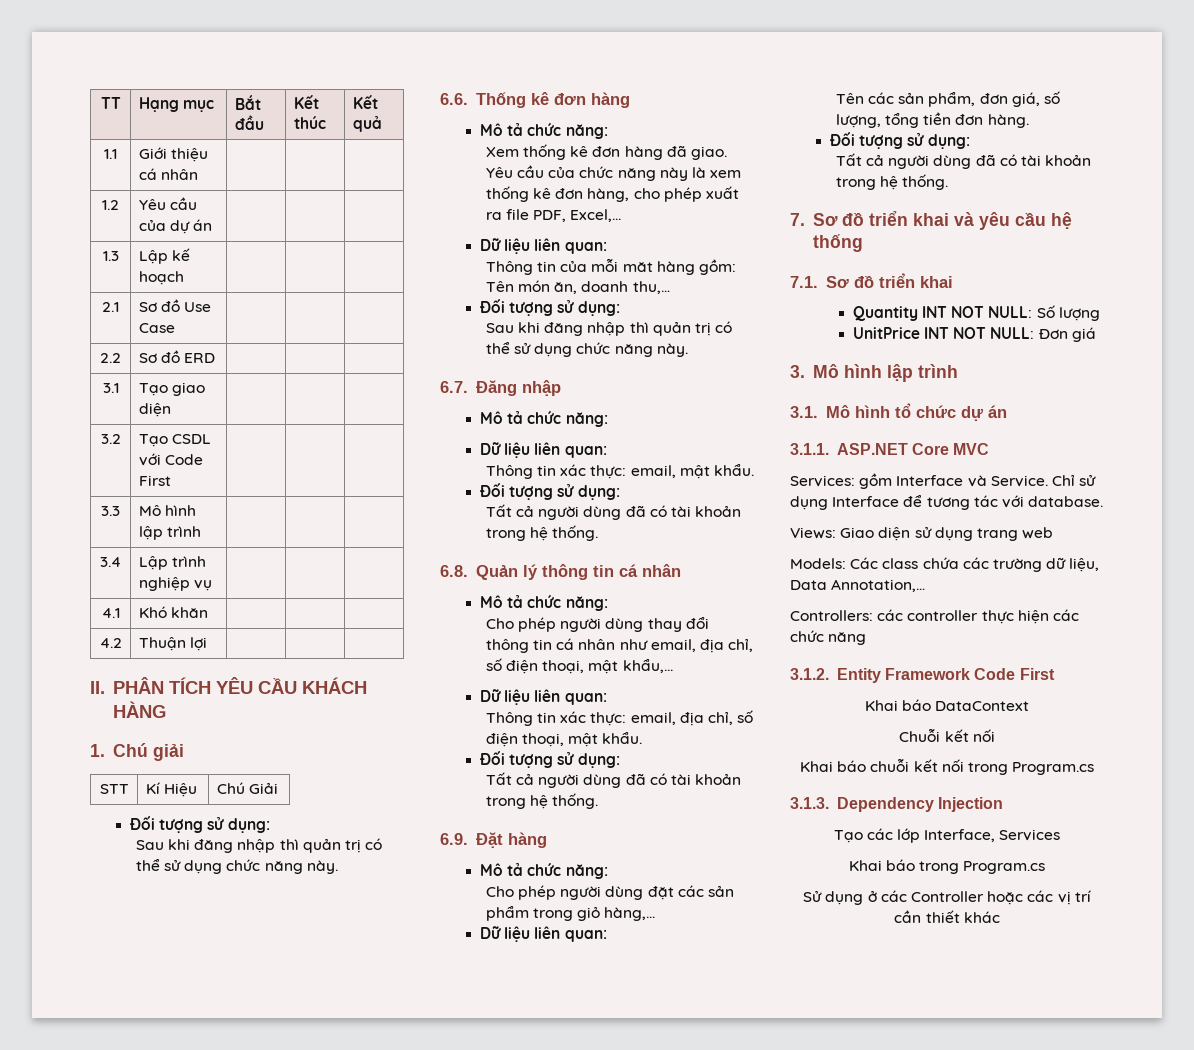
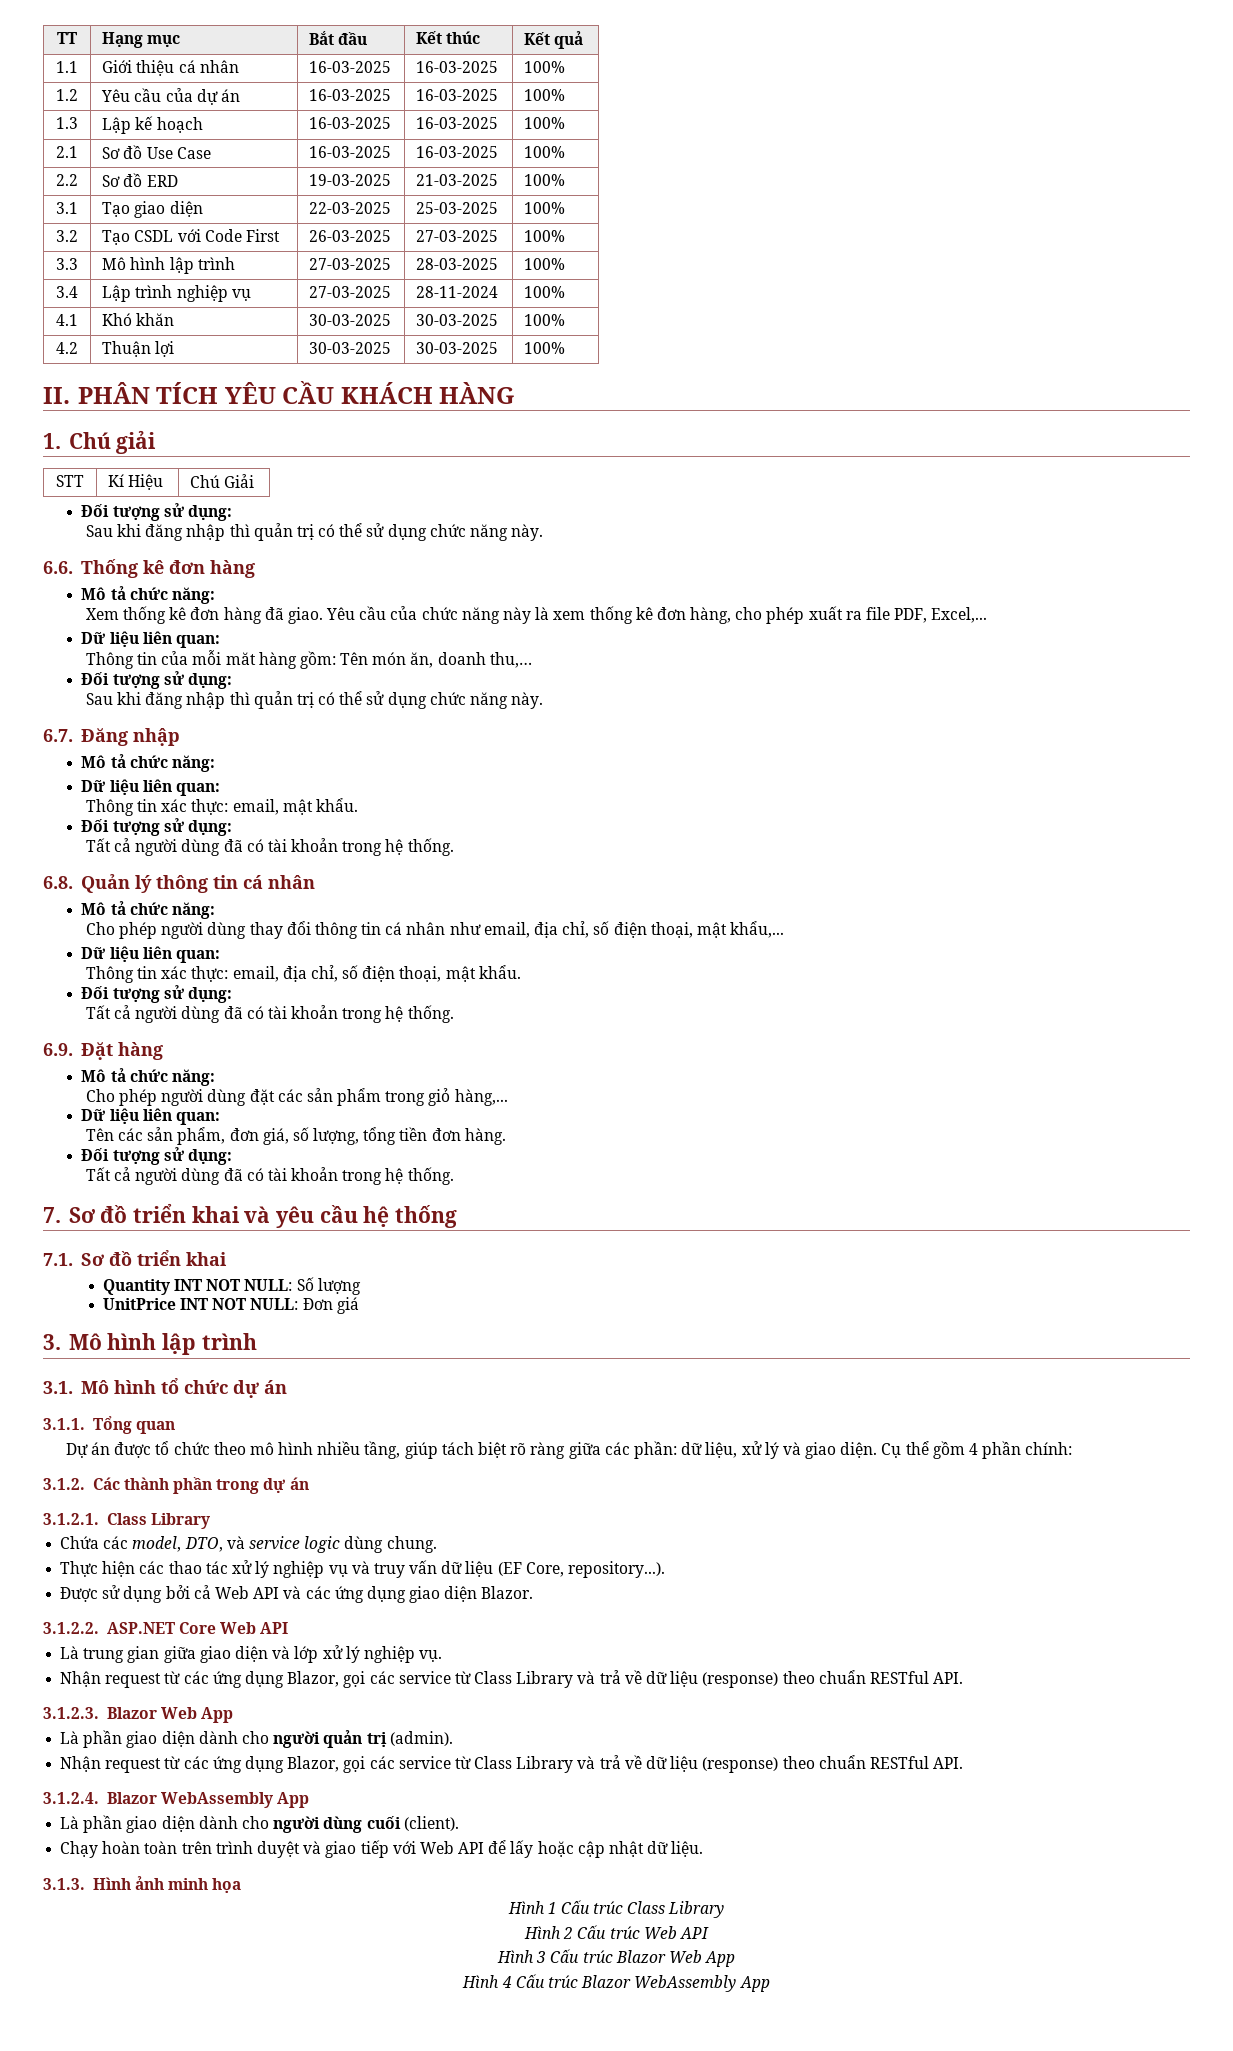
(198, 174) | | -> [309,61,392,73] [416,61,499,73] [524,61,566,73] 16-03-2025 | 16-03-2025 | 100%
(213, 225) | | -> [309,89,392,101] [416,89,499,101] [524,89,566,101] 16-03-2025 | 16-03-2025 | 100%
(184, 278) | | -> [309,117,392,129] [416,117,499,129] [524,117,566,129] 16-03-2025 | 16-03-2025 | 100%
(175, 328) | | -> [309,146,392,158] [416,146,499,158] [524,146,566,158] 16-03-2025 | 16-03-2025 | 100%
(216, 358) | | -> [309,174,392,186] [416,174,499,186] [524,174,566,186] 19-03-2025 | 21-03-2025 | 100%
(171, 410) | | -> [309,202,392,214] [416,202,499,214] [524,202,566,214] 22-03-2025 | 25-03-2025 | 100%
(171, 480) | | -> [309,230,392,242] [416,230,499,242] [524,230,566,242] 26-03-2025 | 27-03-2025 | 100%
(201, 531) | | -> [309,258,392,270] [416,258,499,270] [524,258,566,270] 27-03-2025 | 28-03-2025 | 100%
(212, 585) | | -> [309,286,392,298] [416,286,499,298] [524,286,566,298] 27-03-2025 | 28-11-2024 | 100%
(208, 612) | | -> [309,314,392,326] [416,314,499,326] [524,314,566,326] 30-03-2025 | 30-03-2025 | 100%
(207, 644) | | -> [309,342,392,354] [416,342,499,354] [524,342,566,354] 30-03-2025 | 30-03-2025 | 100%
[836,443,990,455] [790,473,1097,489] [790,494,1104,510] [790,526,1054,541] [790,557,1100,572] [790,579,926,592] [790,609,1079,624] [790,630,867,645] [790,668,1055,683] [864,699,1030,711] [899,728,995,742] [799,758,1095,775] [790,797,1004,812] [833,828,1061,843] [848,859,1046,874] [803,890,1091,905] [894,910,1000,923] ASP.NET Core MVC // Services: gồm Interface và Service. Chỉ sử dụng Interface để tương tác với database. // Views: Giao diện sử dụng trang web // Models: Các class chứa các trường dữ liệu, Data Annotation,… // Controllers: các controller thực hiện các chức năng // 3.1.2. Entity Framework Code First // Khai báo DataContext // Chuỗi kết nối // Khai báo chuỗi kết nối trong Program.cs // 3.1.3. Dependency Injection // Tạo các lớp Interface, Services // Khai báo trong Program.cs // Sử dụng ở các Controller hoặc các vị trí cần thiết khác -> [92,1416,175,1434] [65,1441,1073,1459] [43,1477,309,1494] [43,1513,210,1529] [60,1536,437,1553] [60,1560,666,1578] [60,1585,534,1603] [43,1622,289,1634] [60,1645,443,1663] [60,1670,964,1688] [43,1707,234,1723] [60,1730,453,1748] [60,1755,964,1773] [43,1792,310,1808] [60,1815,459,1833] [60,1840,704,1858] [43,1876,242,1893] [507,1900,725,1918] [524,1925,709,1939] [496,1949,736,1967] [462,1974,770,1992] Tổng quan // Dự án được tổ chức theo mô hình nhiều tầng, giúp tách biệt rõ ràng giữa các phần: dữ liệu, xử lý và giao diện. Cụ thể gồm 4 phần chính: // 3.1.2. Các thành phần trong dự án // 3.1.2.1. Class Library // Chứa các model, DTO, và service logic dùng chung. // Thực hiện các thao tác xử lý nghiệp vụ và truy vấn dữ liệu (EF Core, repository...). // Được sử dụng bởi cả Web API và các ứng dụng giao diện Blazor. // 3.1.2.2. ASP.NET Core Web API // Là trung gian giữa giao diện và lớp xử lý nghiệp vụ. // Nhận request từ các ứng dụng Blazor, gọi các service từ Class Library và trả về dữ liệu (response) theo chuẩn RESTful API. // 3.1.2.3. Blazor Web App // Là phần giao diện dành cho người quản trị (admin). // Nhận request từ các ứng dụng Blazor, gọi các service từ Class Library và trả về dữ liệu (response) theo chuẩn RESTful API. // 3.1.2.4. Blazor WebAssembly App // Là phần giao diện dành cho người dùng cuối (client). // Chạy hoàn toàn trên trình duyệt và giao tiếp với Web API để lấy hoặc cập nhật dữ liệu. // 3.1.3. Hình ảnh minh họa // Hình 1 Cấu trúc Class Library // Hình 2 Cấu trúc Web API // Hình 3 Cấu trúc Blazor Web App // Hình 4 Cấu trúc Blazor WebAssembly App

